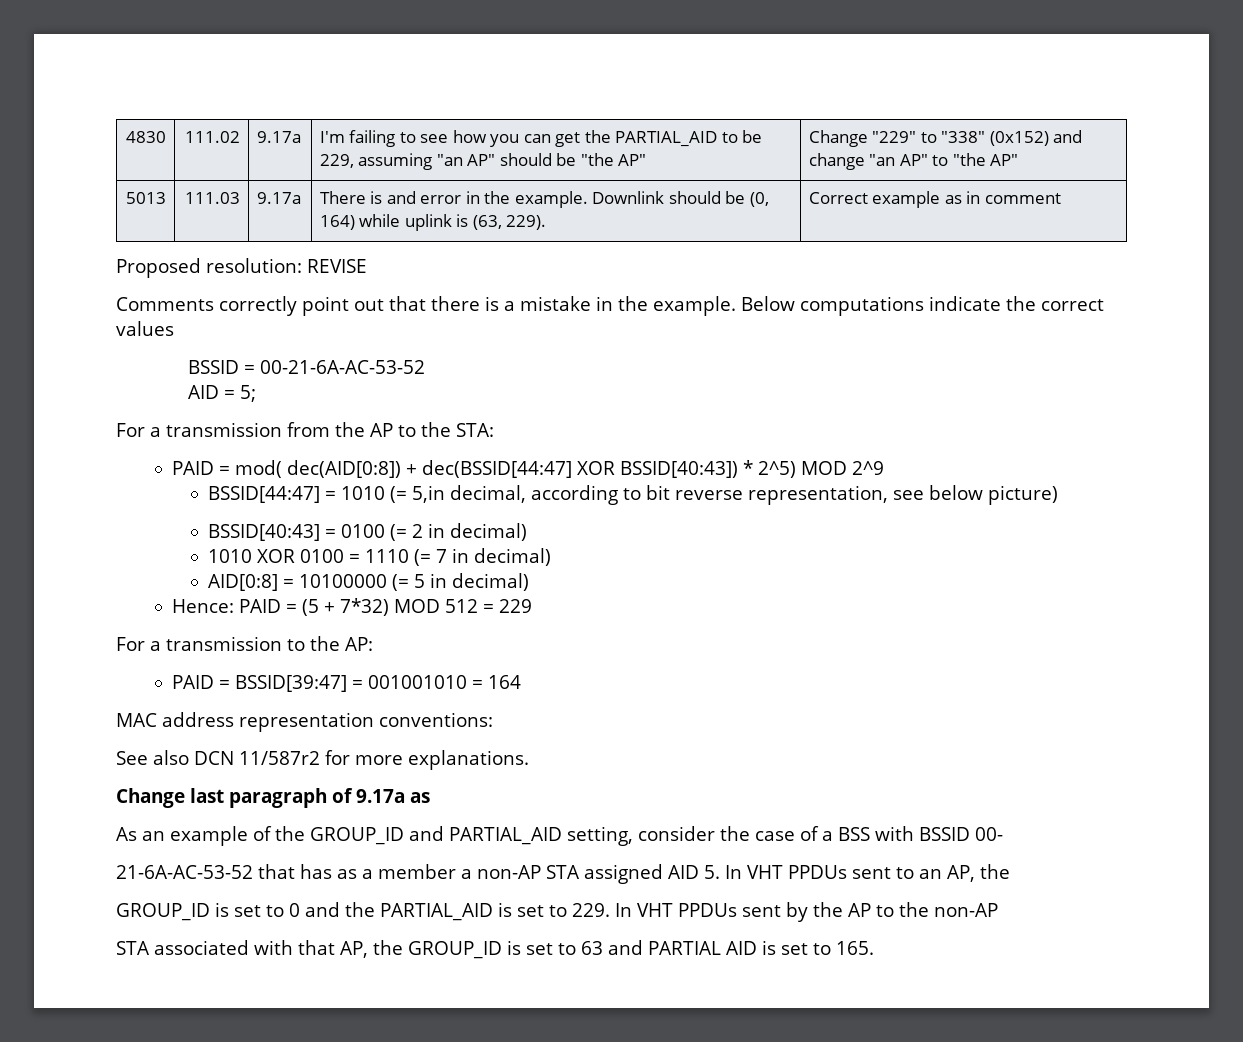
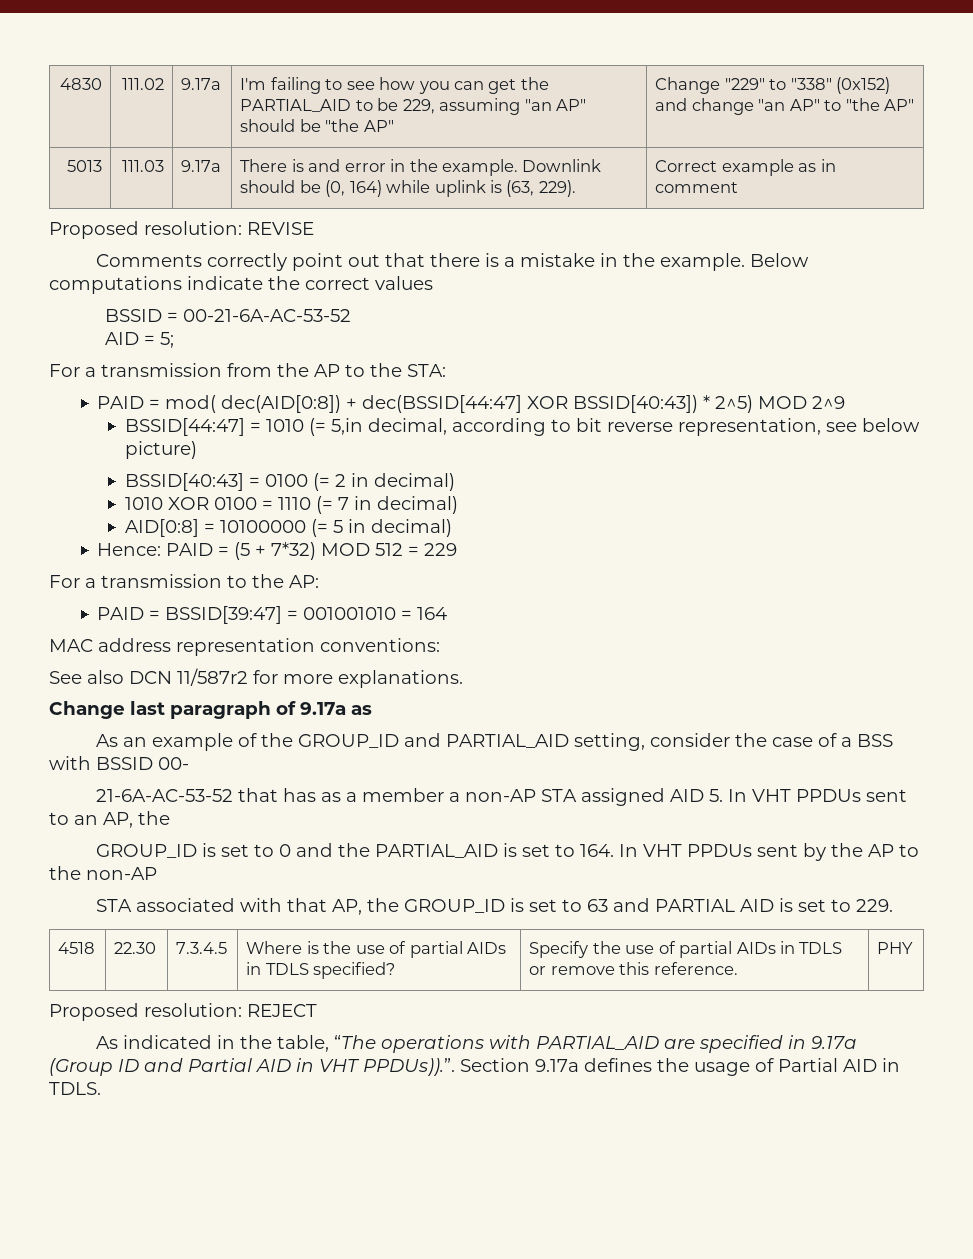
[571,903,610,917] 229. -> [579,844,614,857] 164.
[835,941,874,955] 165. -> [855,899,893,912] [58,942,96,954] [114,942,157,954] [176,942,228,954] [246,941,506,958] [246,962,396,979] [529,941,843,958] [529,962,738,975] [877,942,914,954] [49,1003,317,1021] [95,1035,857,1053] [49,1058,900,1076] [49,1082,101,1095] 229. // 4518 | 22.30 | 7.3.4.5 | Where is the use of partial AIDs in TDLS specified? | Specify the use of partial AIDs in TDLS or remove this reference. | PHY // Proposed resolution: REJECT // As indicated in the table, “The operations with PARTIAL_AID are specified in 9.17a (Group ID and Partial AID in VHT PPDUs)).”. Section 9.17a defines the usage of Partial AID in TDLS.

